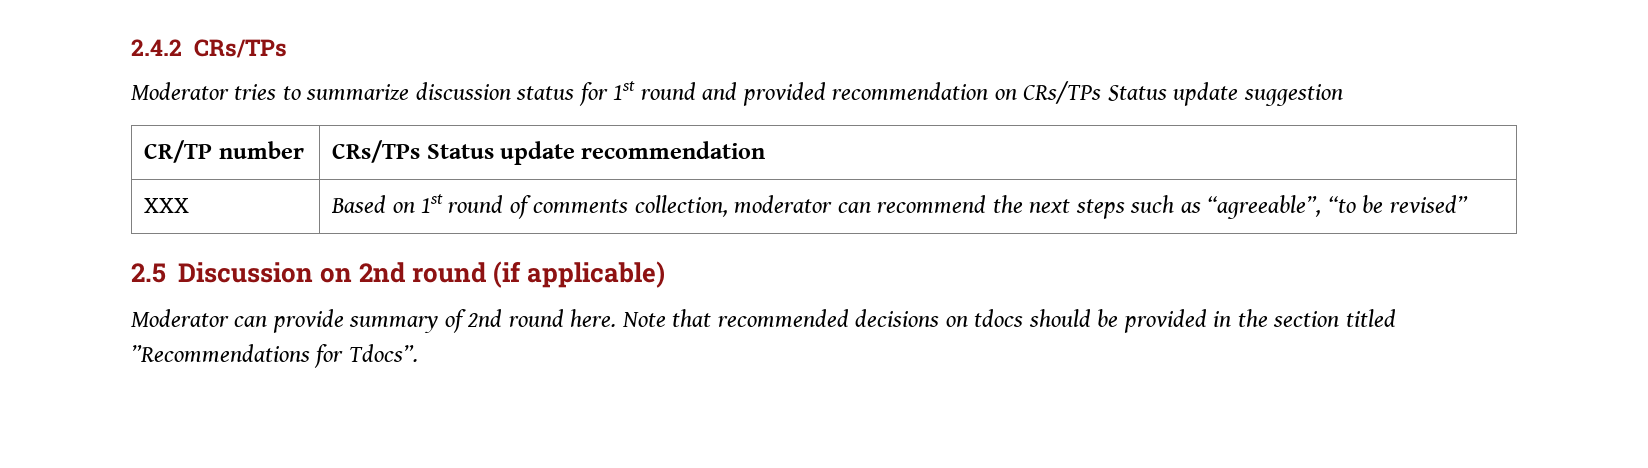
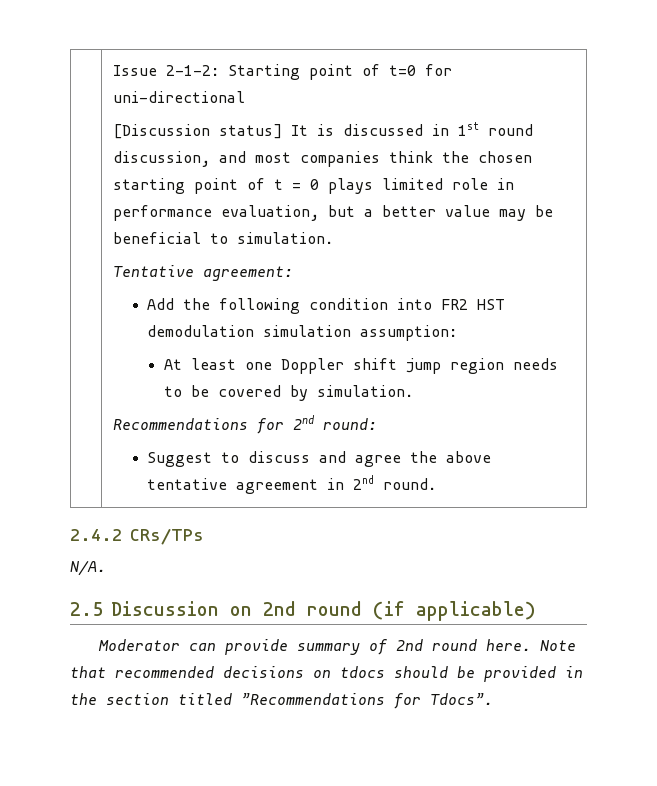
[131,39,287,58] [131,81,1343,106] [144,140,304,163] [332,140,766,165] [144,198,190,213] [331,194,1468,219] 2.4.2 CRs/TPs // Moderator tries to summarize discussion status for 1st round and provided recommendation on CRs/TPs Status update suggestion // CR/TP number | CRs/TPs Status update recommendation // XXX | Based on 1st round of comments collection, moderator can recommend the next steps such as “agreeable”, “to be revised” -> [112,64,452,80] [112,91,245,103] [112,122,533,139] [112,151,532,167] [112,178,514,194] [112,205,553,221] [112,232,333,244] [112,265,293,281] [147,298,506,314] [147,325,458,341] [163,358,558,374] [163,385,413,401] [112,415,377,434] [147,451,492,467] [147,475,437,494] [70,528,204,545] [70,560,106,576] | Issue 2-1-2: Starting point of t=0 for uni-directional // [Discussion status] It is discussed in 1st round discussion, and most companies think the chosen starting point of t = 0 plays limited role in performance evaluation, but a better value may be beneficial to simulation. // Tentative agreement: // Add the following condition into FR2 HST demodulation simulation assumption: // At least one Doppler shift jump region needs to be covered by simulation. // Recommendations for 2nd round: // Suggest to discuss and agree the above tentative agreement in 2nd round. // 2.4.2 CRs/TPs // N/A.

